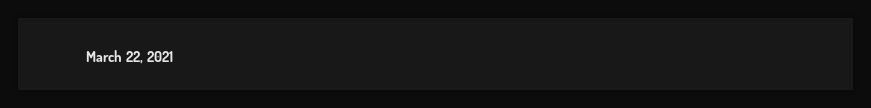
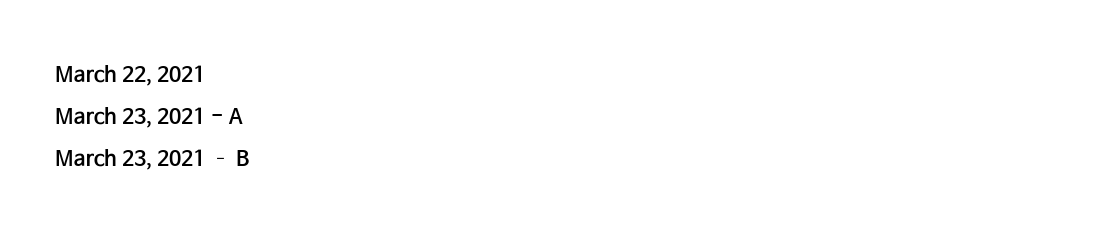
(173, 56) none -> [55,107,243,128] [55,149,249,170] // March 23, 2021 - A // March 23, 2021 – B

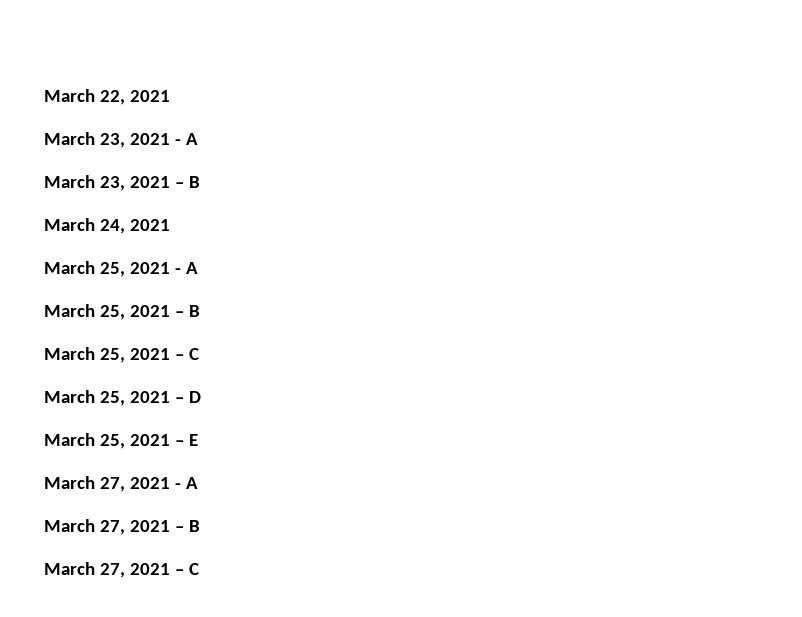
(249, 158) none -> [44,218,170,234] [44,261,198,277] [44,304,200,320] [44,347,199,363] [44,390,201,406] [44,433,198,449] [44,476,198,492] [44,519,200,535] [44,562,199,578] // March 24, 2021 // March 25, 2021 - A // March 25, 2021 – B // March 25, 2021 – C // March 25, 2021 – D // March 25, 2021 – E // March 27, 2021 - A // March 27, 2021 – B // March 27, 2021 – C

